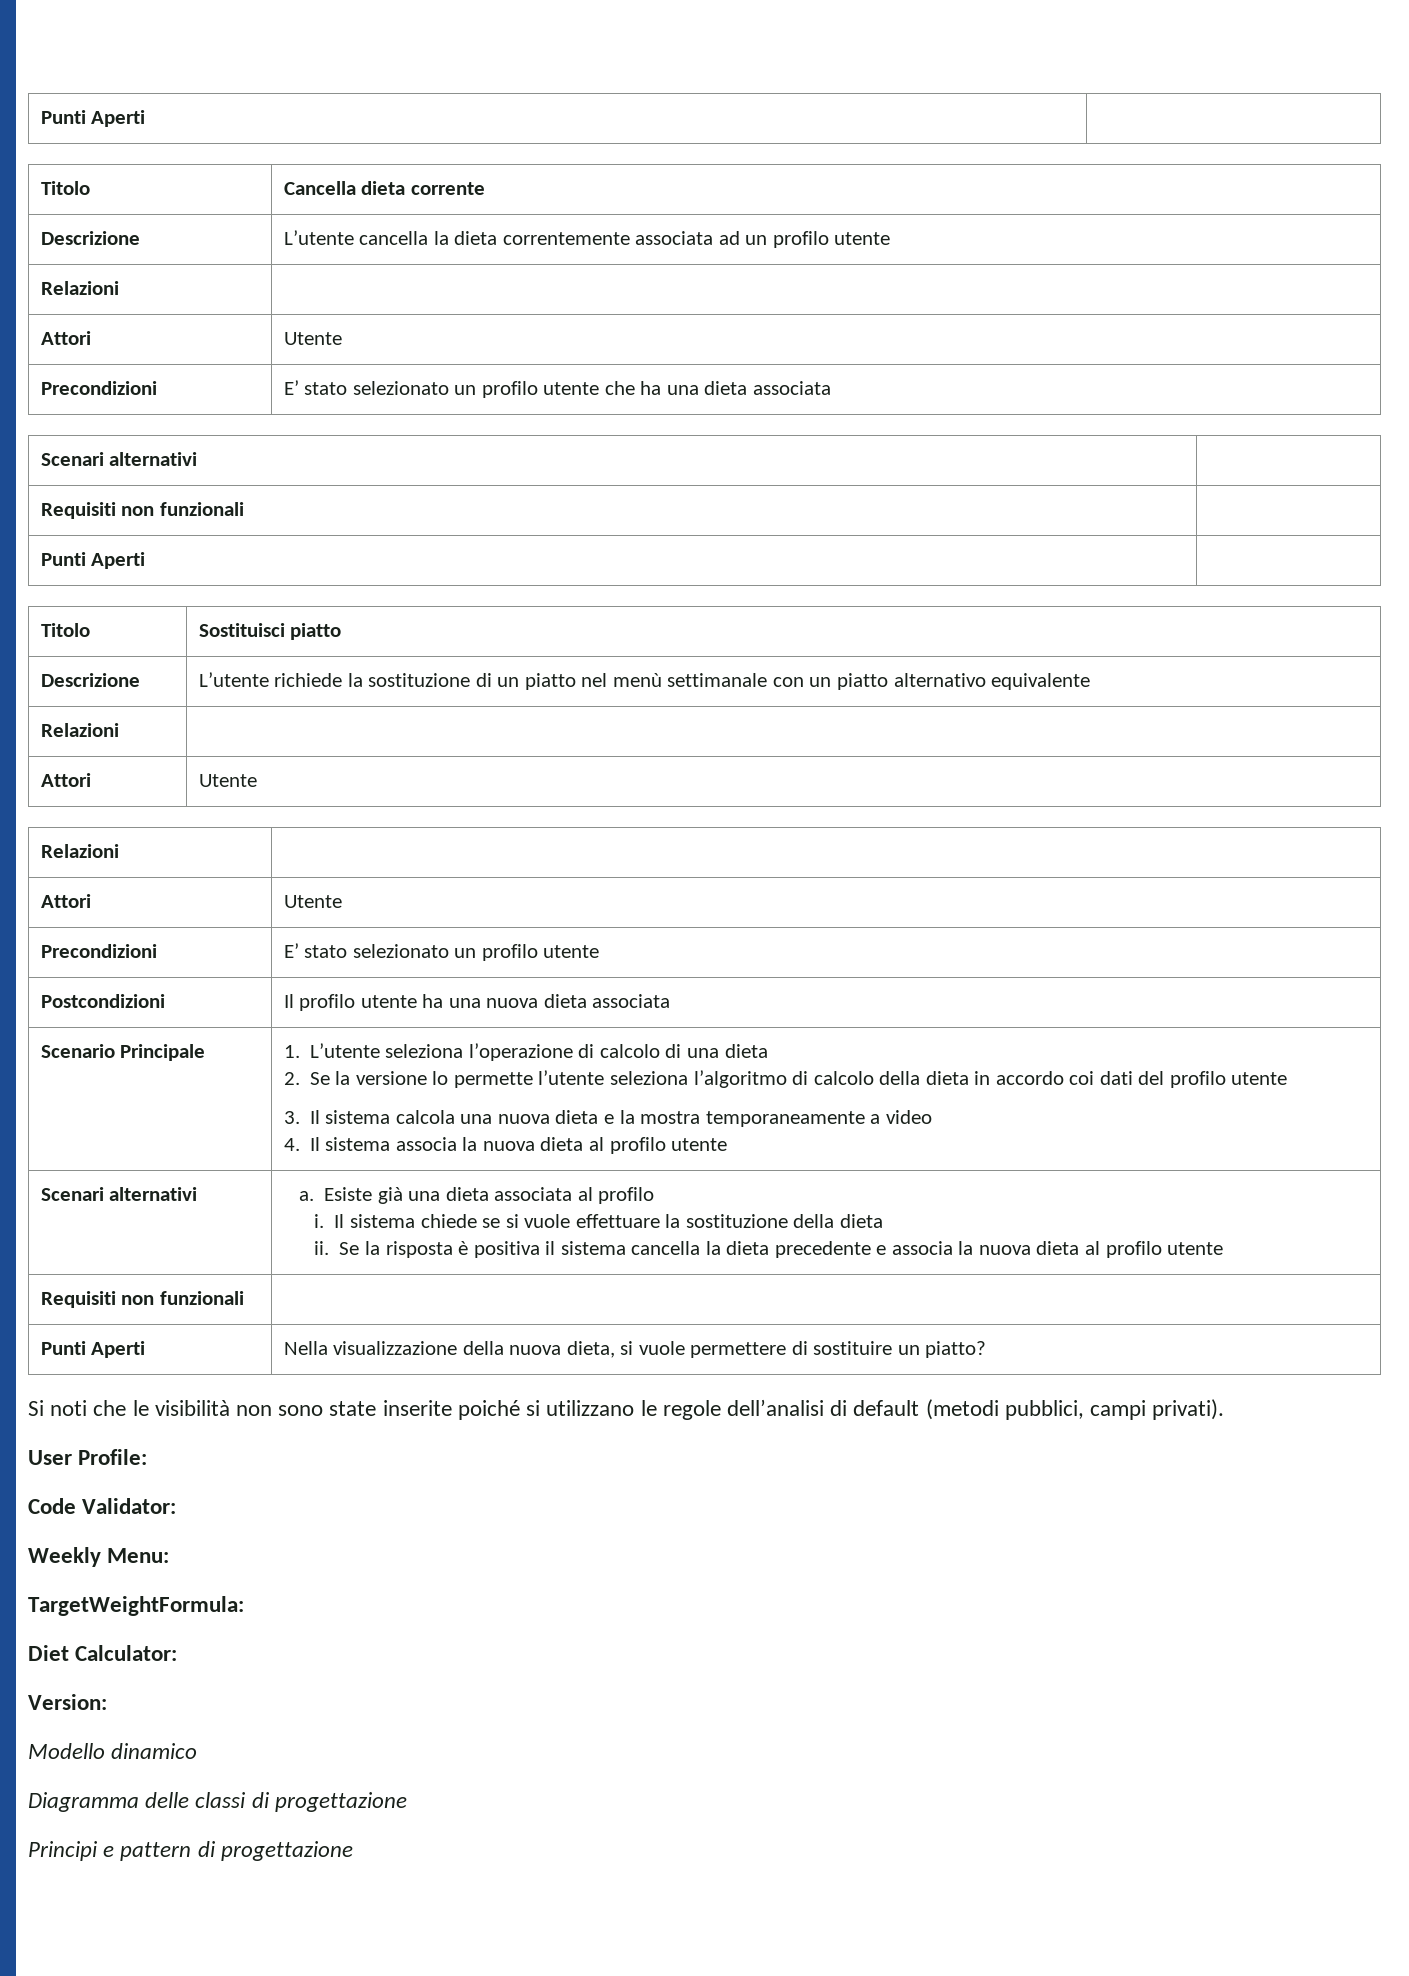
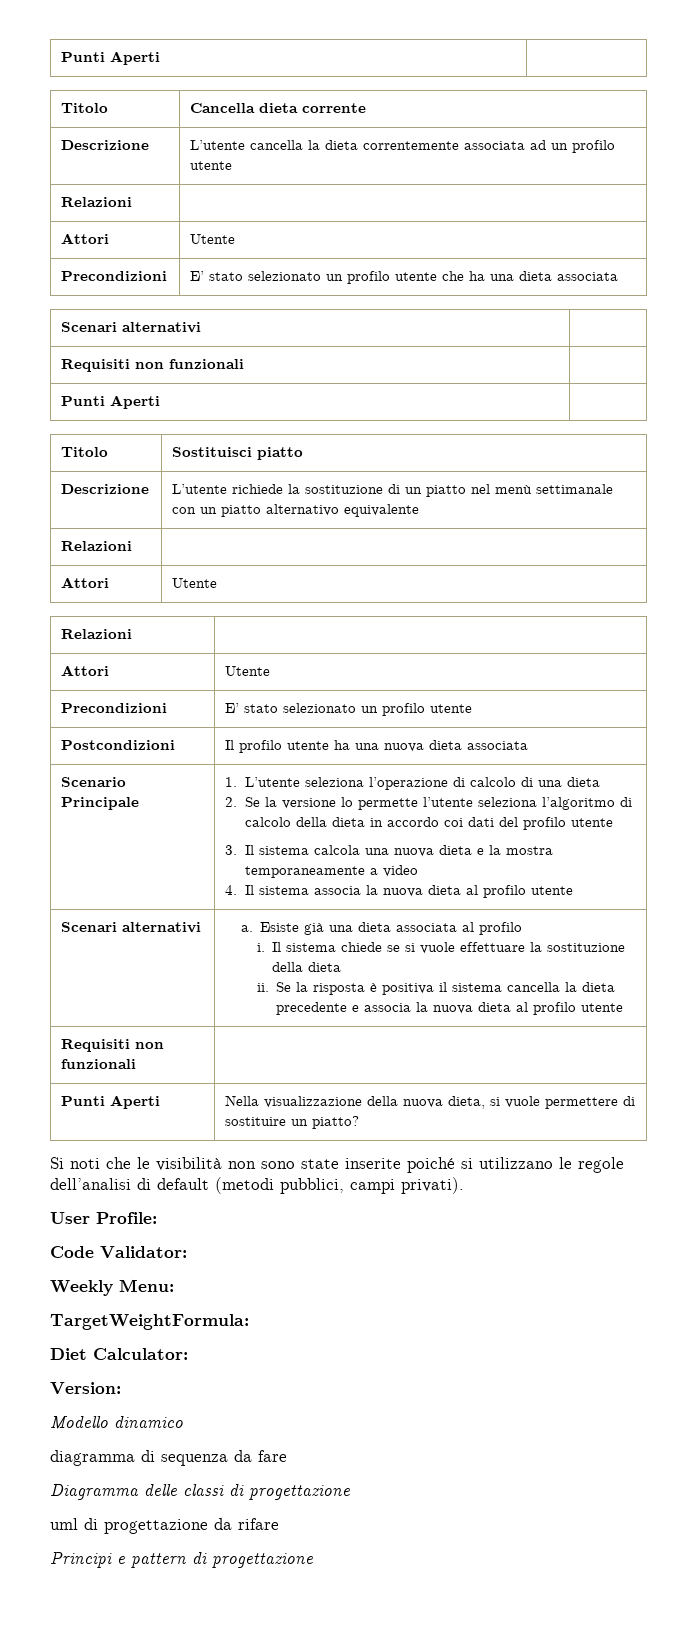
(198, 1751) none -> [50,1450,287,1466] // diagramma di sequenza da fare
(407, 1802) none -> [50,1518,279,1534] // uml di progettazione da rifare

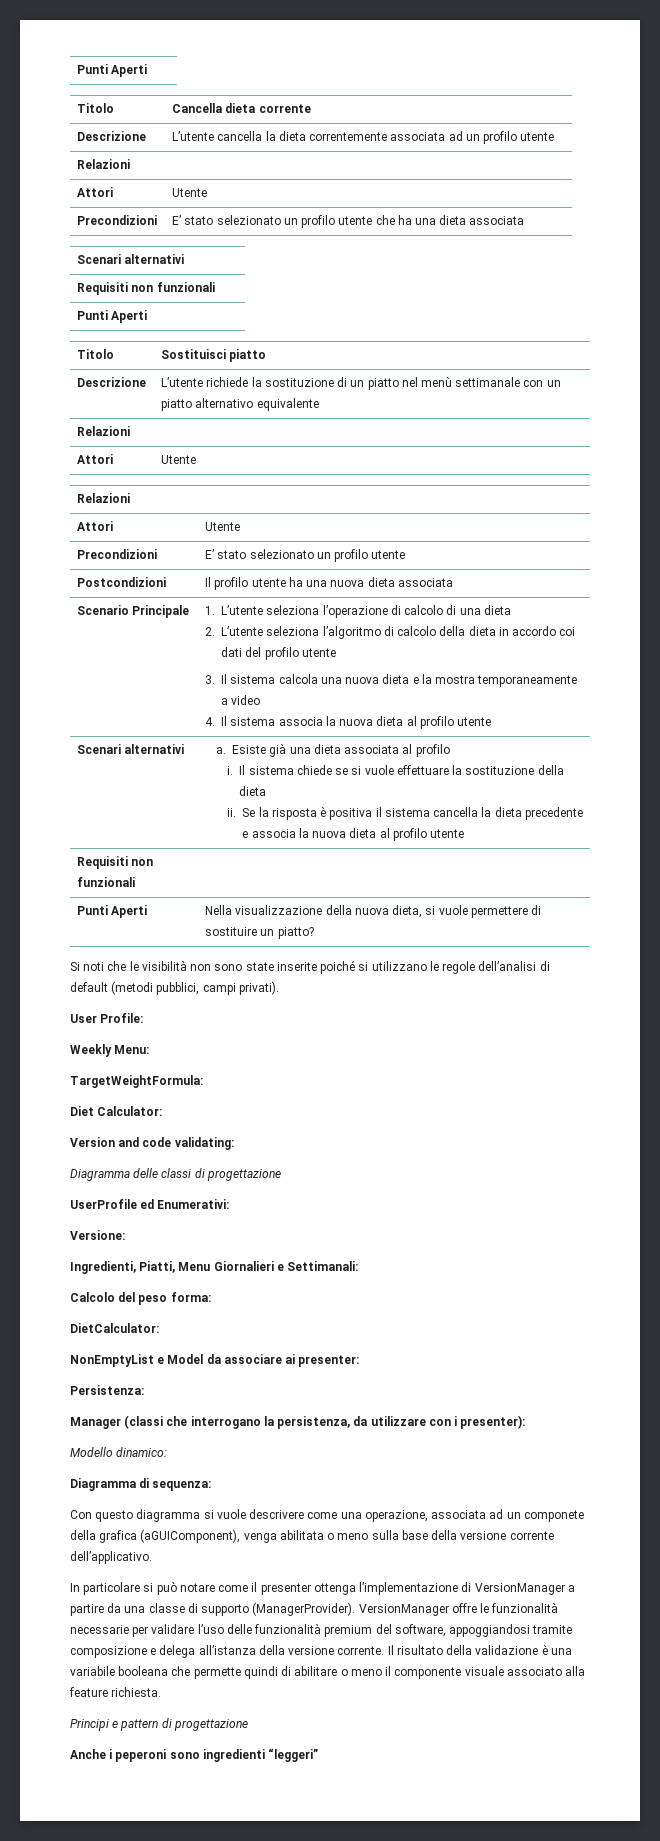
[244,797,473,810] Se la versione lo permette l’utente -> [221,626,264,636] L’utente
[50,1246,187,1258] // Code Validator: -> (144, 1018) none
[50,1382,121,1394] [50,1416,183,1429] [50,1450,287,1466] Version: // Modello dinamico // diagramma di sequenza da fare -> [70,1137,234,1150] Version and code validating:
[50,1518,279,1534] uml di progettazione da rifare -> [70,1199,230,1209] [70,1230,125,1240] [70,1261,359,1274] [70,1292,211,1305] [70,1323,159,1333] [70,1354,360,1367] [70,1385,144,1395] [70,1415,526,1429] [70,1447,168,1457] [70,1478,212,1491] [70,1509,584,1522] [70,1529,554,1543] [70,1551,152,1564] [70,1581,575,1595] [70,1602,559,1616] [70,1623,573,1637] [70,1644,572,1658] [70,1666,586,1679] [69,1687,162,1697] UserProfile ed Enumerativi: // Versione: // Ingredienti, Piatti, Menu Giornalieri e Settimanali: // Calcolo del peso forma: // DietCalculator: // NonEmptyList e Model da associare ai presenter: // Persistenza: // Manager (classi che interrogano la persistenza, da utilizzare con i presenter): // Modello dinamico: // Diagramma di sequenza: // Con questo diagramma si vuole descrivere come una operazione, associata ad un componete della grafica (aGUIComponent), venga abilitata o meno sulla base della versione corrente dell’applicativo. // In particolare si può notare come il presenter ottenga l’implementazione di VersionManager a partire da una classe di supporto (ManagerProvider). VersionManager offre le funzionalità necessarie per validare l’uso delle funzionalità premium del software, appoggiandosi tramite composizione e delega all’istanza della versione corrente. Il risultato della validazione è una variabile booleana che permette quindi di abilitare o meno il componente visuale associato alla feature richiesta.
(313, 1560) none -> [70,1748,319,1762] // Anche i peperoni sono ingredienti “leggeri”

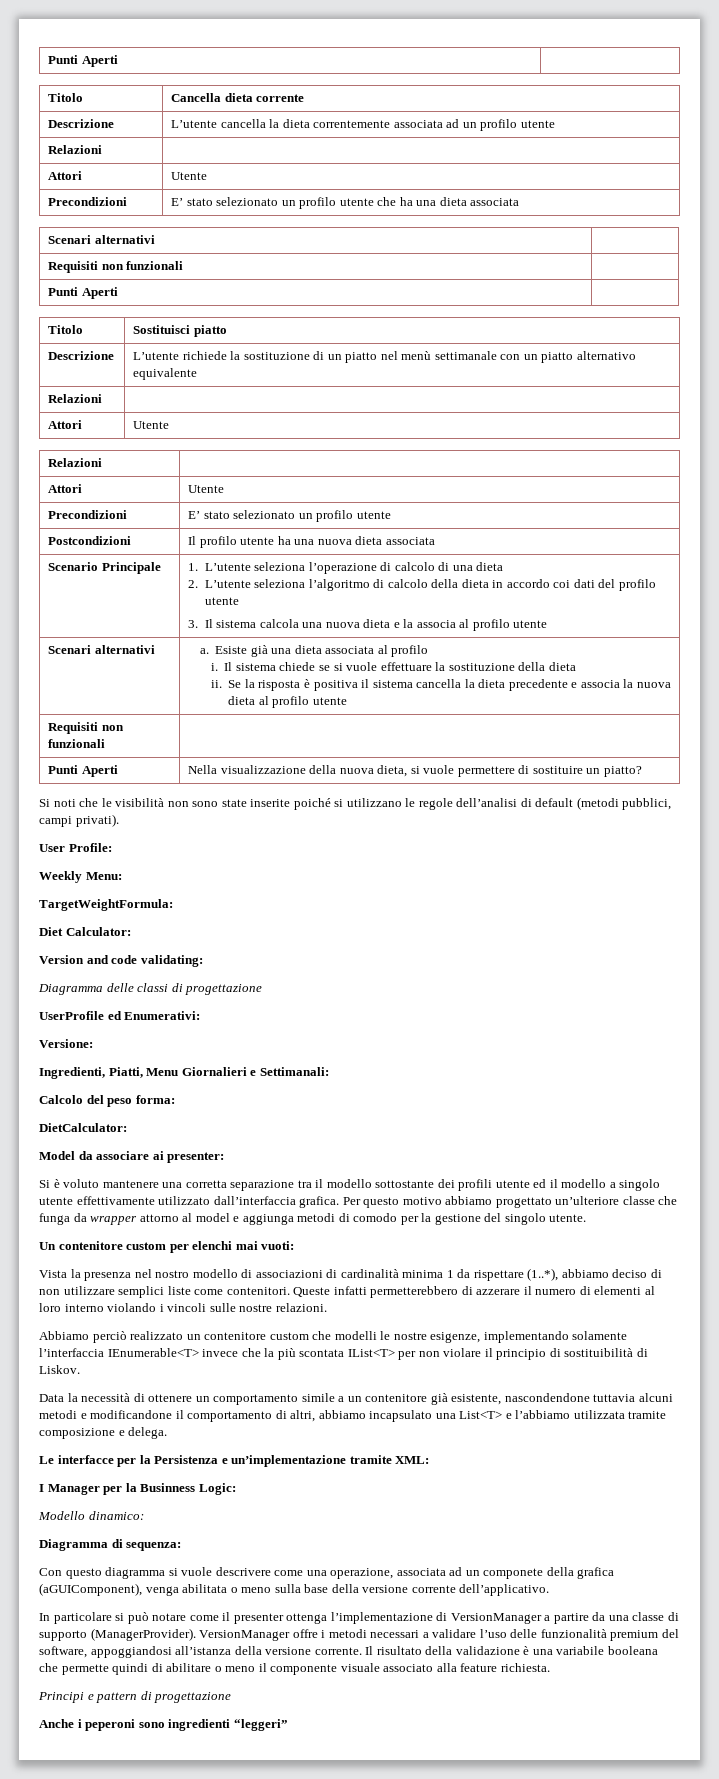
[434,675,578,687] [221,695,261,705] [205,716,404,726] mostra temporaneamente a video // 4. Il sistema associa la nuova dieta -> [416,620,456,628] associa
[70,1354,165,1367] NonEmptyList e -> (127, 1127) none
[70,1385,144,1395] [70,1415,526,1429] Persistenza: // Manager (classi che interrogano la persistenza, da utilizzare con i presenter): -> [39,1179,661,1191] [39,1196,678,1208] [39,1213,587,1225] [39,1241,295,1253] [39,1268,662,1281] [39,1286,655,1298] [39,1303,327,1312] [39,1331,628,1343] [39,1348,648,1360] [39,1365,80,1374] [39,1393,673,1405] [39,1410,667,1422] [39,1427,168,1439] [39,1455,430,1467] [39,1483,236,1495] Si è voluto mantenere una corretta separazione tra il modello sottostante dei profili utente ed il modello a singolo utente effettivamente utilizzato dall’interfaccia grafica. Per questo motivo abbiamo progettato un’ulteriore classe che funga da wrapper attorno al model e aggiunga metodi di comodo per la gestione del singolo utente. // Un contenitore custom per elenchi mai vuoti: // Vista la presenza nel nostro modello di associazioni di cardinalità minima 1 da rispettare (1..*), abbiamo deciso di non utilizzare semplici liste come contenitori. Queste infatti permetterebbero di azzerare il numero di elementi al loro interno violando i vincoli sulle nostre relazioni. // Abbiamo perciò realizzato un contenitore custom che modelli le nostre esigenze, implementando solamente l’interfaccia IEnumerable<T> invece che la più scontata IList<T> per non violare il principio di sostituibilità di Liskov. // Data la necessità di ottenere un comportamento simile a un contenitore già esistente, nascondendone tuttavia alcuni metodi e modificandone il comportamento di altri, abbiamo incapsulato una List<T> e l’abbiamo utilizzata tramite composizione e delega. // Le interfacce per la Persistenza e un’implementazione tramite XML: // I Manager per la Businness Logic:
[480,1602,559,1613] [70,1625,149,1637] le funzionalità necessarie per -> [321,1629,429,1638] i metodi necessari a
[532,1625,573,1634] [70,1645,196,1658] tramite composizione e delega -> (172, 1652) none

